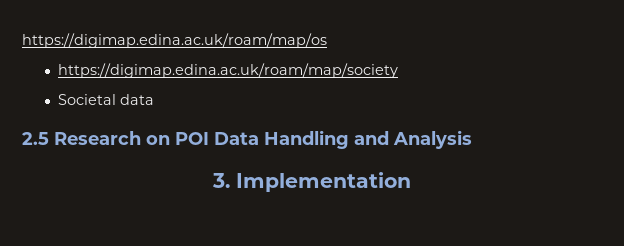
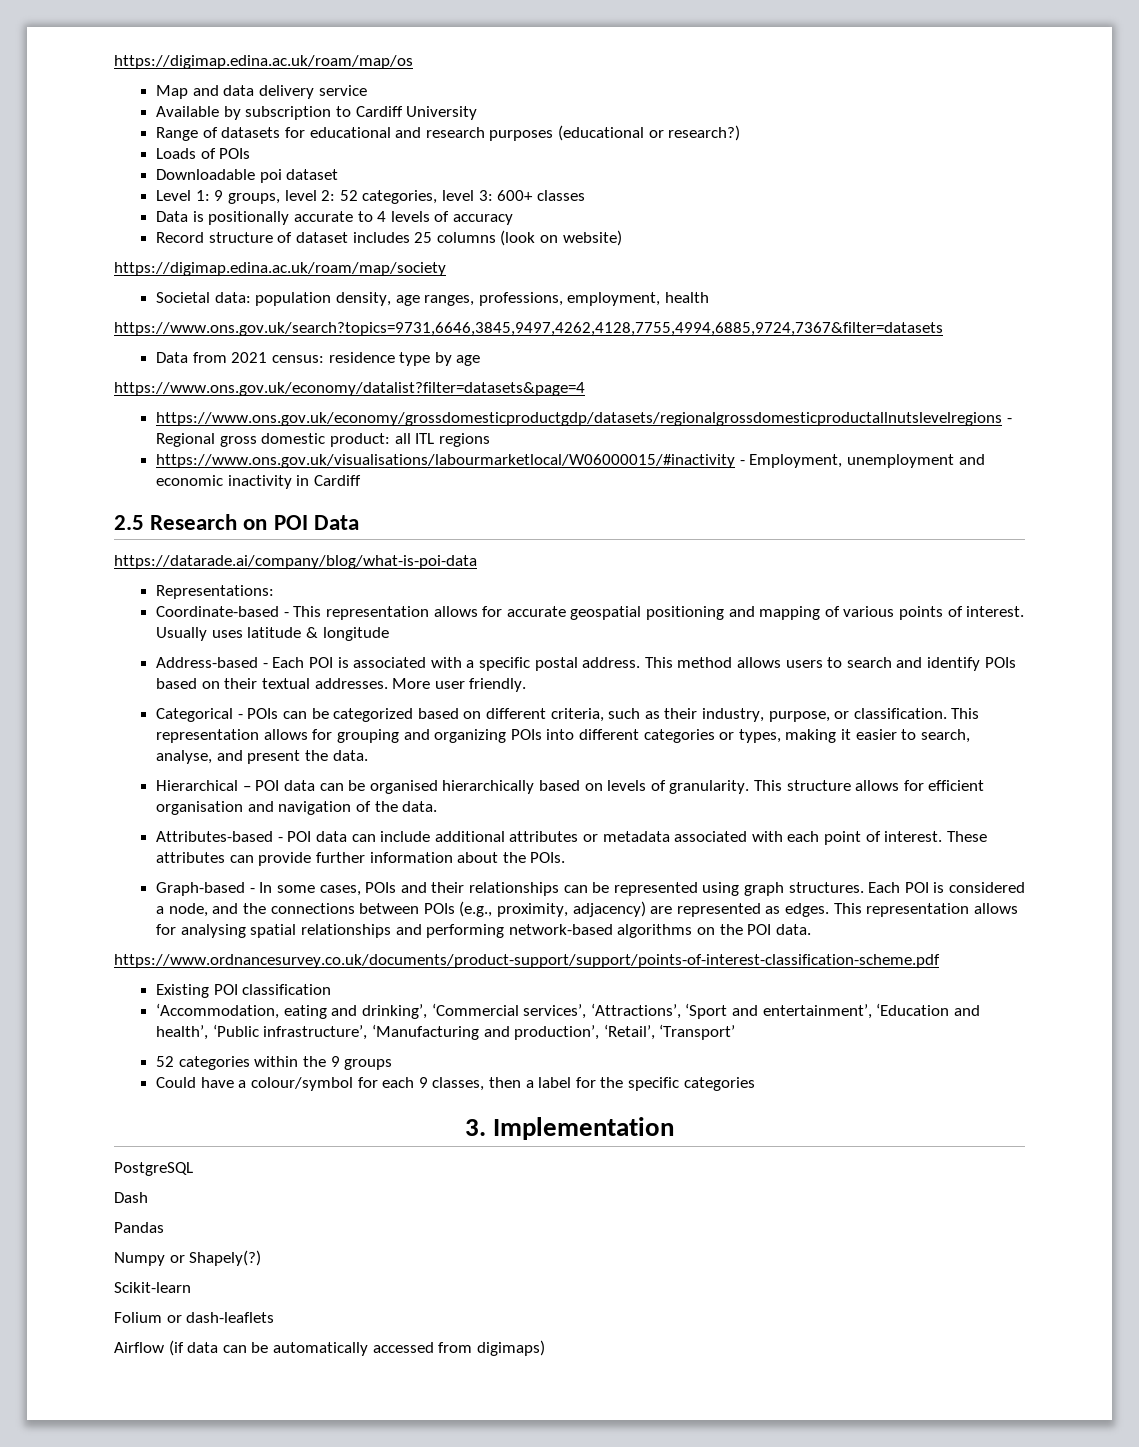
[57,63,398,78] [57,94,154,105] https://digimap.edina.ac.uk/roam/map/society // Societal data -> [156,85,367,99] [156,106,478,120] [156,125,741,141] [156,148,251,159] [156,169,339,183] [156,190,585,204] [156,211,514,225] [156,230,622,246] [114,262,446,276] [156,292,710,306] [114,322,943,336] [156,352,481,366] [114,382,585,396] [156,412,1012,426] [156,433,490,447] [156,454,985,468] [156,475,362,489] Map and data delivery service // Available by subscription to Cardiff University // Range of datasets for educational and research purposes (educational or research?) // Loads of POIs // Downloadable poi dataset // Level 1: 9 groups, level 2: 52 categories, level 3: 600+ classes // Data is positionally accurate to 4 levels of accuracy // Record structure of dataset includes 25 columns (look on website) // https://digimap.edina.ac.uk/roam/map/society // Societal data: population density, age ranges, professions, employment, health // https://www.ons.gov.uk/search?topics=9731,6646,3845,9497,4262,4128,7755,4994,6885,9724,7367&filter=datasets // Data from 2021 census: residence type by age // https://www.ons.gov.uk/economy/datalist?filter=datasets&page=4 // https://www.ons.gov.uk/economy/grossdomesticproductgdp/datasets/regionalgrossdomesticproductallnutslevelregions - Regional gross domestic product: all ITL regions // https://www.ons.gov.uk/visualisations/labourmarketlocal/W06000015/#inactivity - Employment, unemployment and economic inactivity in Cardiff
[264,130,472,149] [212,172,411,192] Handling and Analysis // 3. Implementation -> [114,555,477,569] [156,585,275,599] [156,606,1025,620] [156,627,389,641] [156,657,1016,671] [156,678,527,692] [156,708,980,722] [156,729,970,743] [156,750,368,764] [156,780,985,794] [156,801,438,815] [156,831,987,845] [156,852,566,866] [156,882,1025,896] [156,901,1018,917] [156,924,811,938] [114,954,940,968] [156,984,332,998] [156,1003,980,1019] [156,1024,736,1040] [156,1056,393,1070] [156,1077,755,1091] [464,1117,675,1140] [114,1162,193,1176] [114,1192,148,1203] [114,1222,164,1233] [114,1250,262,1266] [114,1282,191,1293] [114,1312,275,1323] [114,1340,545,1356] // https://datarade.ai/company/blog/what-is-poi-data // Representations: // Coordinate-based - This representation allows for accurate geospatial positioning and mapping of various points of interest. Usually uses latitude & longitude // Address-based - Each POI is associated with a specific postal address. This method allows users to search and identify POIs based on their textual addresses. More user friendly. // Categorical - POIs can be categorized based on different criteria, such as their industry, purpose, or classification. This representation allows for grouping and organizing POIs into different categories or types, making it easier to search, analyse, and present the data. // Hierarchical – POI data can be organised hierarchically based on levels of granularity. This structure allows for efficient organisation and navigation of the data. // Attributes-based - POI data can include additional attributes or metadata associated with each point of interest. These attributes can provide further information about the POIs. // Graph-based - In some cases, POIs and their relationships can be represented using graph structures. Each POI is considered a node, and the connections between POIs (e.g., proximity, adjacency) are represented as edges. This representation allows for analysing spatial relationships and performing network-based algorithms on the POI data. // https://www.ordnancesurvey.co.uk/documents/product-support/support/points-of-interest-classification-scheme.pdf // Existing POI classification // ‘Accommodation, eating and drinking’, ‘Commercial services’, ‘Attractions’, ‘Sport and entertainment’, ‘Education and health’, ‘Public infrastructure’, ‘Manufacturing and production’, ‘Retail’, ‘Transport’ // 52 categories within the 9 groups // Could have a colour/symbol for each 9 classes, then a label for the specific categories // 3. Implementation // PostgreSQL // Dash // Pandas // Numpy or Shapely(?) // Scikit-learn // Folium or dash-leaflets // Airflow (if data can be automatically accessed from digimaps)

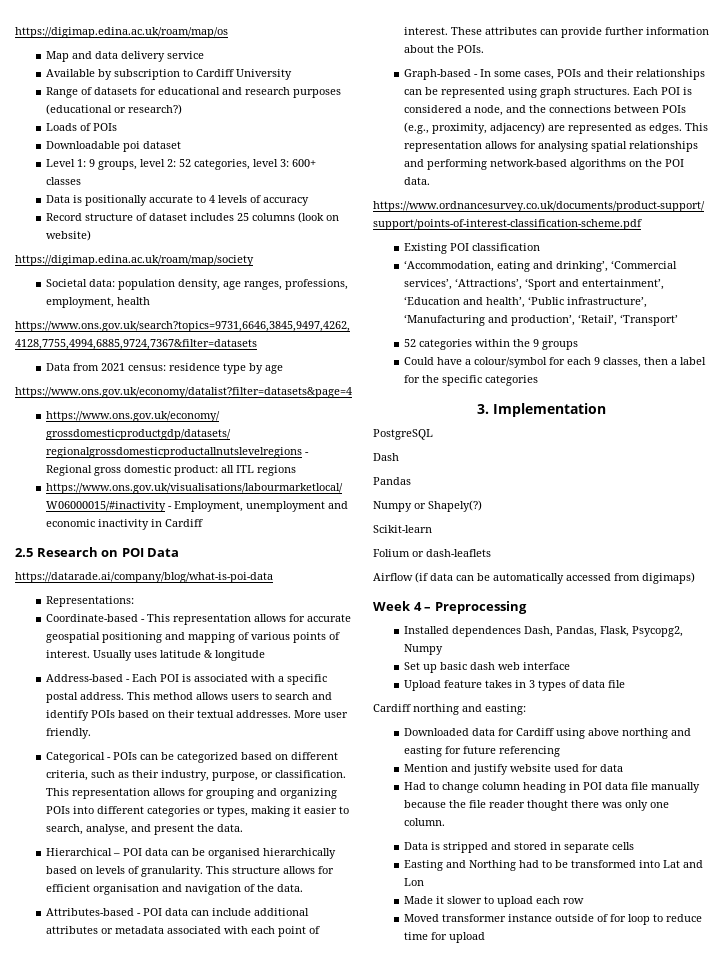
(545, 1348) none -> [373,601,527,614] [403,626,683,637] [403,644,443,655] [403,662,570,673] [403,680,625,691] [373,704,526,715] [403,728,691,739] [403,746,560,757] [403,764,623,775] [403,782,700,793] [403,800,669,811] [403,818,445,826] [403,842,634,853] [403,860,703,871] [403,878,424,886] [403,896,584,907] [403,914,702,925] [403,932,485,943] // Week 4 – Preprocessing // Installed dependences Dash, Pandas, Flask, Psycopg2, Numpy // Set up basic dash web interface // Upload feature takes in 3 types of data file // Cardiff northing and easting: // Downloaded data for Cardiff using above northing and easting for future referencing // Mention and justify website used for data // Had to change column heading in POI data file manually because the file reader thought there was only one column. // Data is stripped and stored in separate cells // Easting and Northing had to be transformed into Lat and Lon // Made it slower to upload each row // Moved transformer instance outside of for loop to reduce time for upload

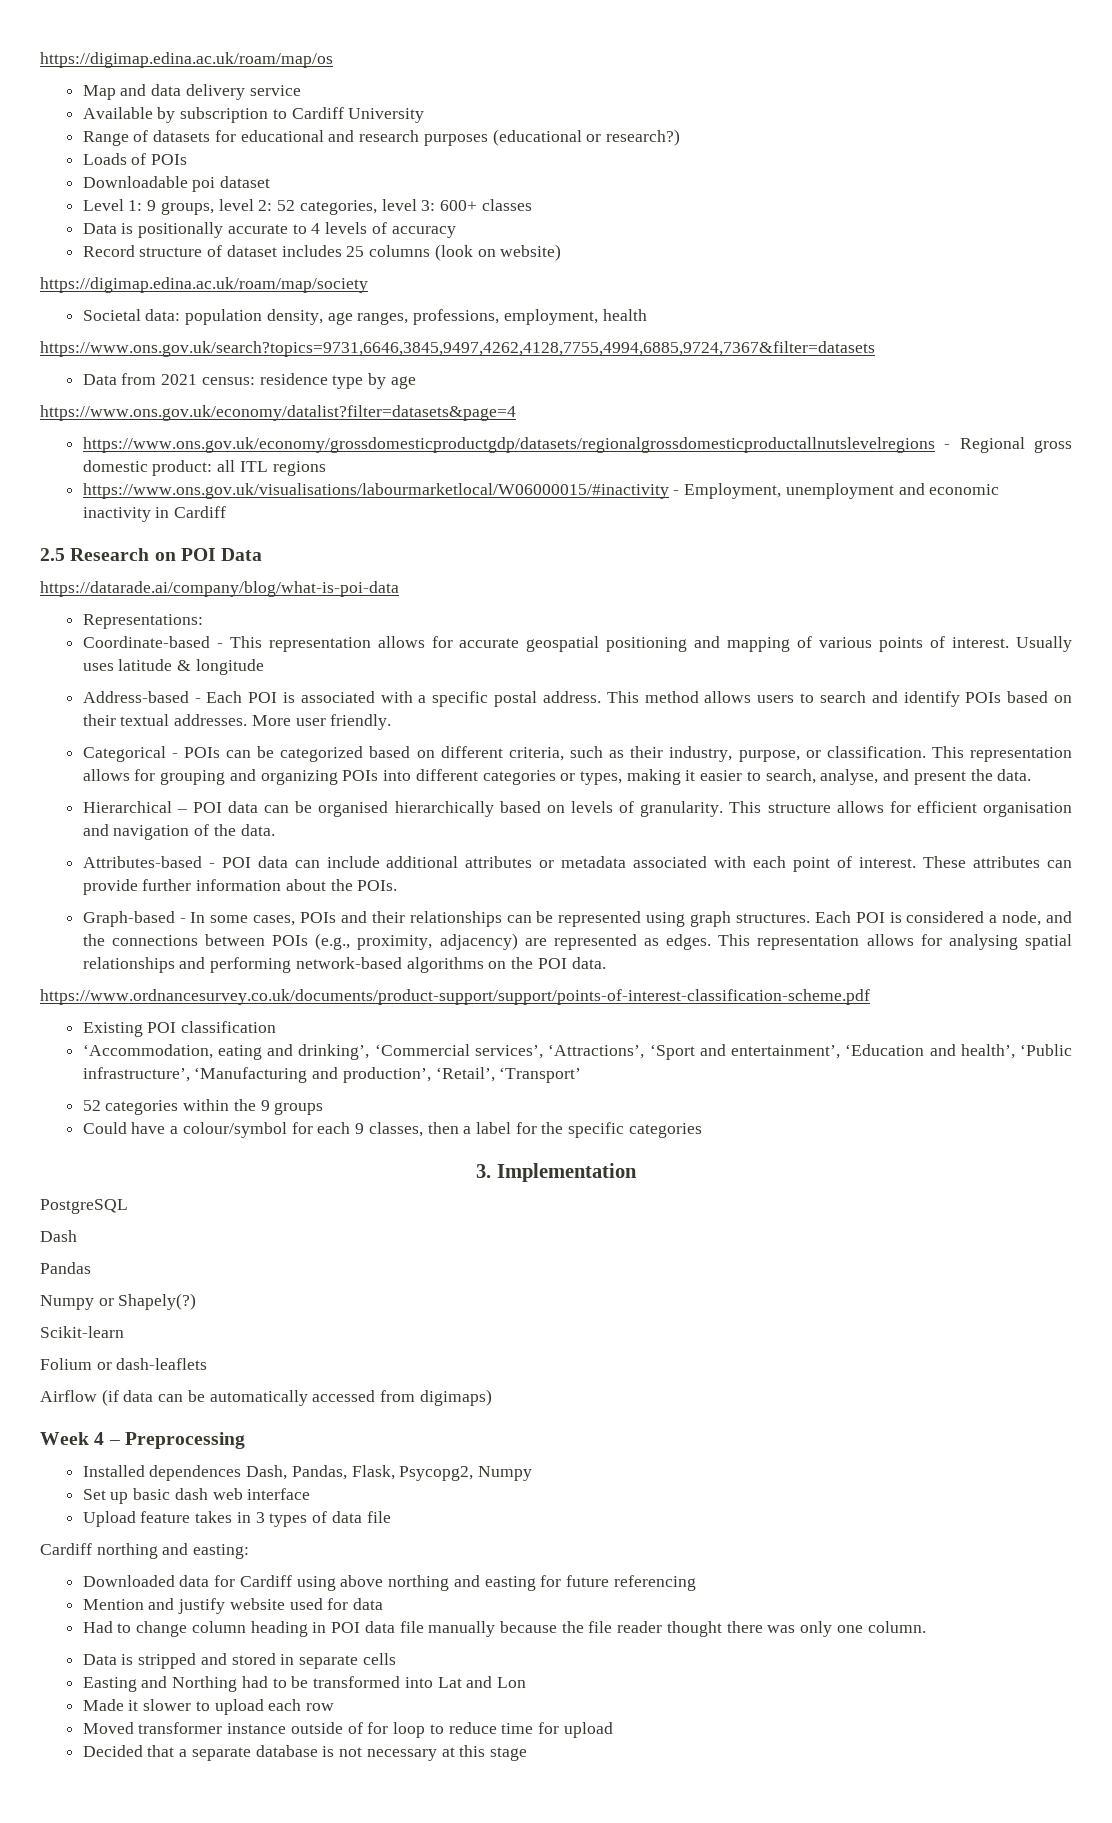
(485, 937) none -> [82,1745,527,1761] // Decided that a separate database is not necessary at this stage

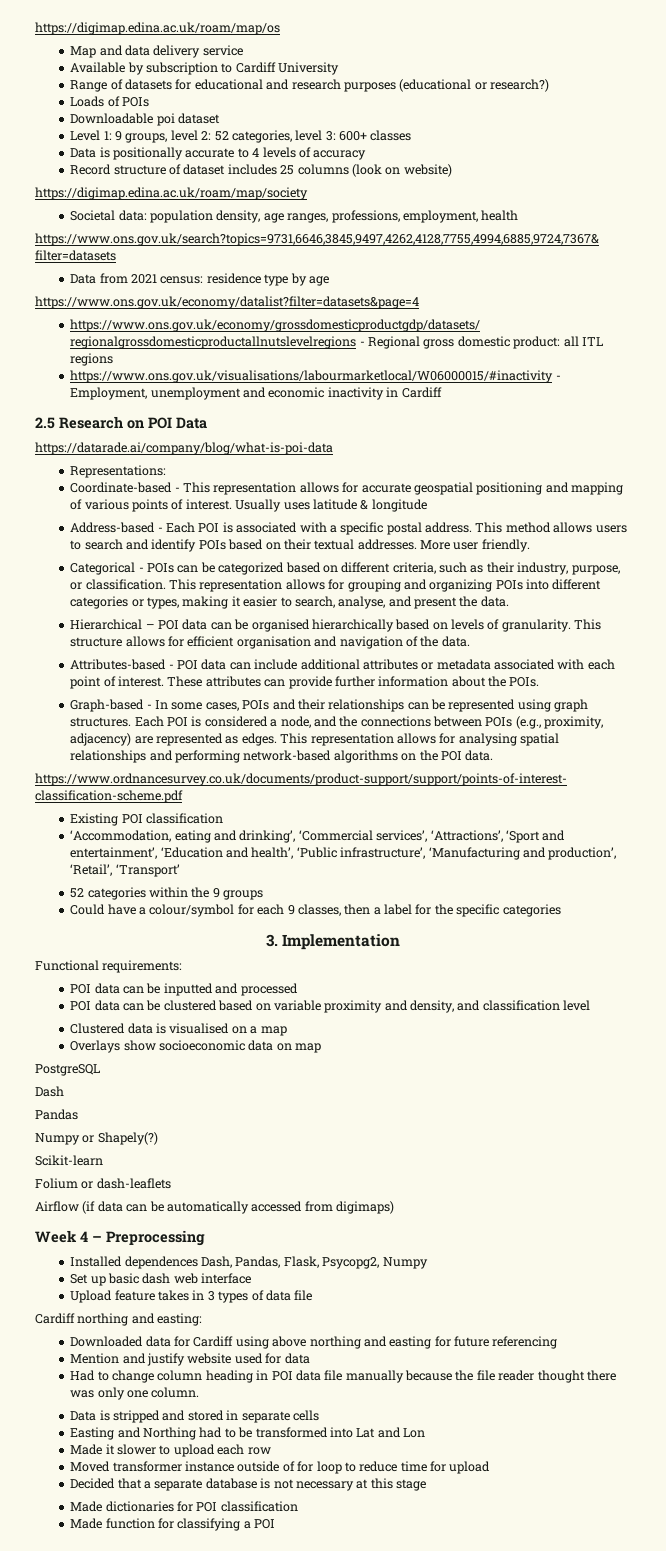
(637, 1172) none -> [35,960,183,973] [70,983,298,996] [70,1000,591,1013] [70,1023,287,1036] [70,1040,322,1053] // Functional requirements: // POI data can be inputted and processed // POI data can be clustered based on variable proximity and density, and classification level // Clustered data is visualised on a map // Overlays show socioeconomic data on map
(527, 1754) none -> [70,1501,298,1512] [70,1518,276,1531] // Made dictionaries for POI classification // Made function for classifying a POI

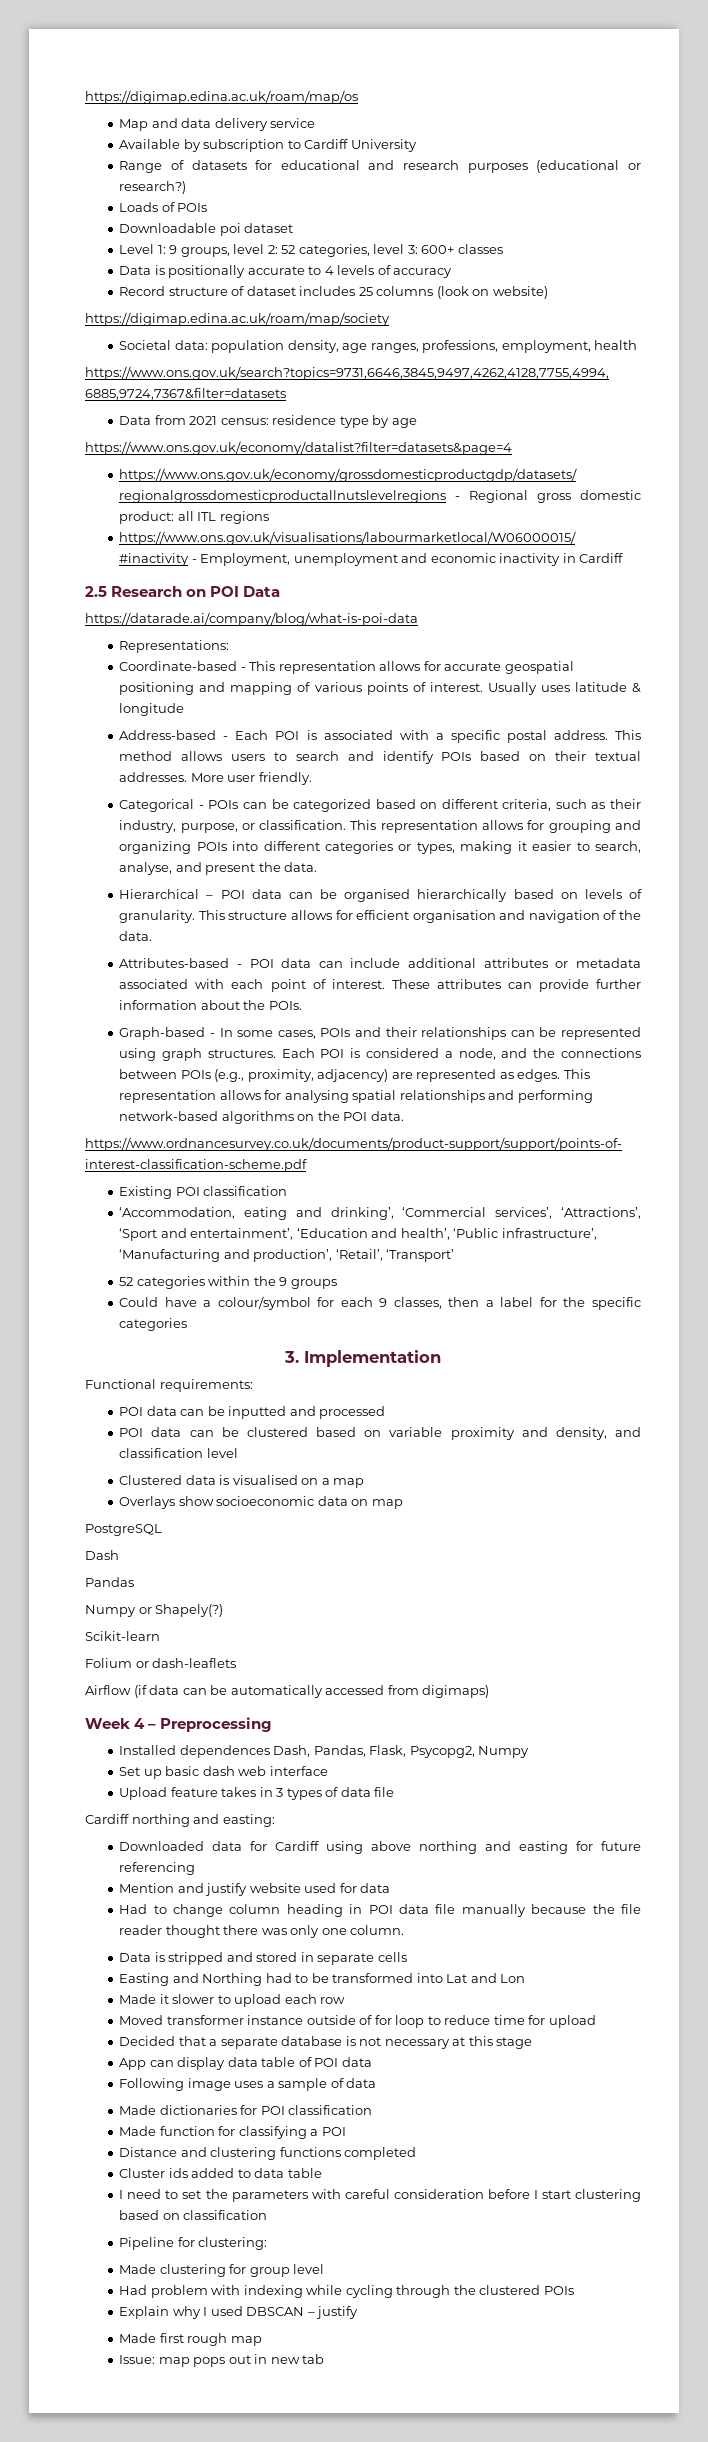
(427, 1485) none -> [119,2057,372,2070] [119,2078,377,2091] // App can display data table of POI data // Following image uses a sample of data
(276, 1524) none -> [119,2147,417,2160] [119,2168,322,2178] [119,2189,642,2202] [119,2210,268,2220] [119,2237,268,2250] [119,2264,325,2277] [119,2285,574,2298] [119,2306,359,2319] [119,2333,262,2346] [119,2354,325,2367] // Distance and clustering functions completed // Cluster ids added to data table // I need to set the parameters with careful consideration before I start clustering based on classification // Pipeline for clustering: // Made clustering for group level // Had problem with indexing while cycling through the clustered POIs // Explain why I used DBSCAN – justify // Made first rough map // Issue: map pops out in new tab

